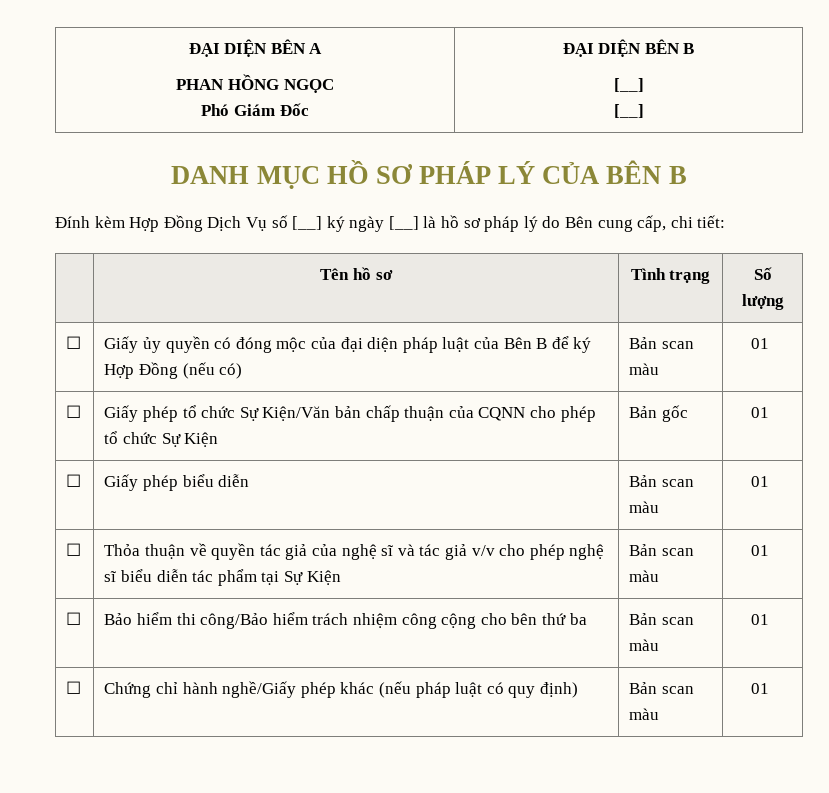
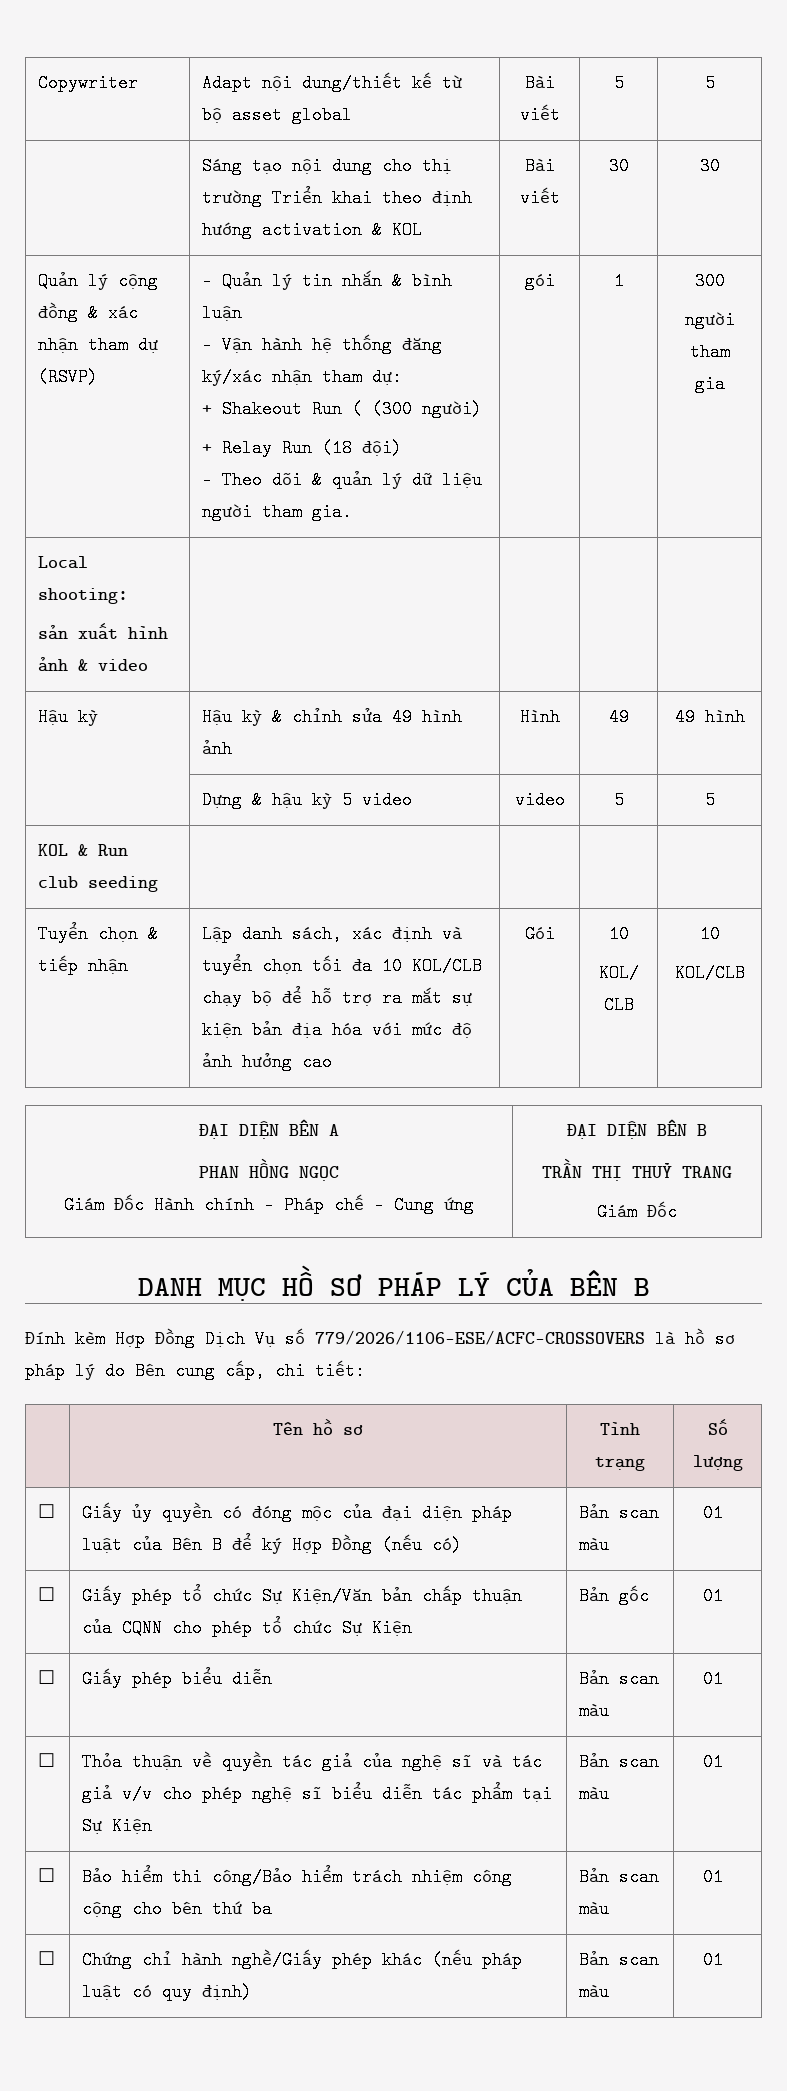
(188, 50) none -> [38,74,139,92] [202,72,463,92] [202,106,353,124] [524,74,555,92] [519,104,560,124] [613,74,624,92] [704,74,715,92] [202,157,453,175] [202,186,473,207] [202,221,423,239] [524,157,555,175] [519,187,560,207] [608,157,629,175] [699,157,720,175] [38,272,159,290] [38,302,139,322] [38,336,159,354] [38,368,99,386] [202,270,453,290] [202,304,243,322] [202,334,443,354] [202,368,403,386] [202,400,483,418] [202,439,403,457] [202,471,483,489] [202,503,353,521] [524,272,555,290] [613,272,624,290] [694,272,725,290] [684,311,735,329] [689,343,730,361] [694,375,725,393] [38,556,89,569] [38,588,129,604] [38,623,169,640] [38,657,149,672] [38,708,99,726] [202,708,463,726] [202,740,233,758] [519,708,560,726] [608,708,629,726] [674,708,745,726] [202,791,413,809] [514,791,565,809] [613,791,624,809] [704,791,715,809] [38,844,129,856] [38,876,159,892] [38,922,159,943] [38,955,129,975] [202,925,463,943] [202,954,483,975] [202,986,473,1007] [202,1021,473,1039] [202,1053,333,1071] [524,925,555,943] [608,925,629,943] [598,964,639,982] [603,996,634,1014] [699,925,720,943] [674,964,745,982] Copywriter | Adapt nội dung/thiết kế từ bộ asset global | Bài viết | 5 | 5 // | Sáng tạo nội dung cho thị trường Triển khai theo định hướng activation & KOL | Bài viết | 30 | 30 // Quản lý cộng đồng & xác nhận tham dự (RSVP) | - Quản lý tin nhắn & bình luận // - Vận hành hệ thống đăng ký/xác nhận tham dự: // + Shakeout Run ( (300 người) // + Relay Run (18 đội) // - Theo dõi & quản lý dữ liệu người tham gia. | gói | 1 | 300 // người tham gia // Local shooting: // sản xuất hình ảnh & video | | | | // Hậu kỳ | Hậu kỳ & chỉnh sửa 49 hình ảnh | Hình | 49 | 49 hình // | Dựng & hậu kỳ 5 video | video | 5 | 5 // KOL & Run club seeding | | | | // Tuyển chọn & tiếp nhận | Lập danh sách, xác định và tuyển chọn tối đa 10 KOL/CLB chạy bộ để hỗ trợ ra mắt sự kiện bản địa hóa với mức độ ảnh hưởng cao | Gói | 10 // KOL/ CLB | 10 // KOL/CLB //
[201,103,309,116] [562,39,695,57] [613,78,644,92] [613,104,644,118] Phó Giám Đốc | ĐẠI DIỆN BÊN B // [__] // [__] -> [63,1194,474,1214] [567,1119,707,1139] [542,1158,732,1181] [597,1201,677,1221] Giám Đốc Hành chính – Pháp chế - Cung ứng | ĐẠI DIỆN BÊN B // TRẦN THỊ THUỲ TRANG // Giám Đốc
[292,216,419,232] [__] ký ngày [__] -> [315,1330,645,1345] 779/2026/1106-ESE/ACFC-CROSSOVERS

